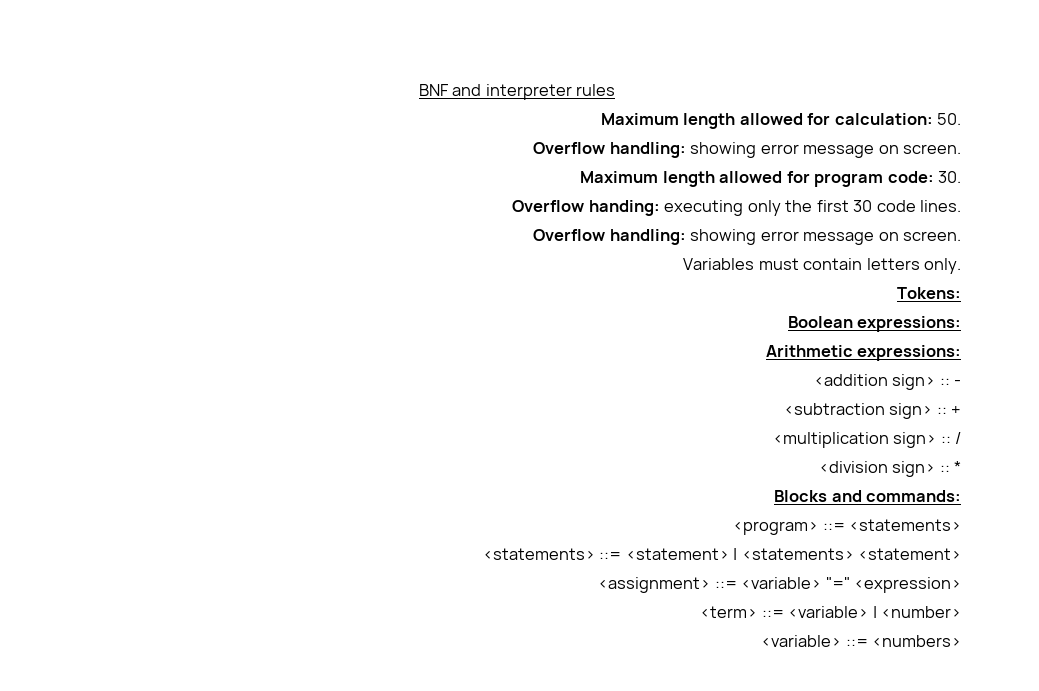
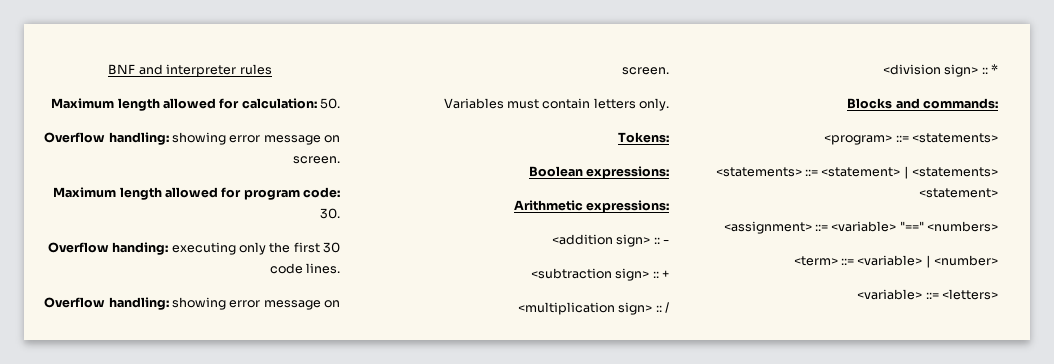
[825,577,962,593] "=" <expression> -> [899,221,998,232] "==" <numbers>
[872,635,962,647] <numbers> -> [942,289,998,300] <letters>

